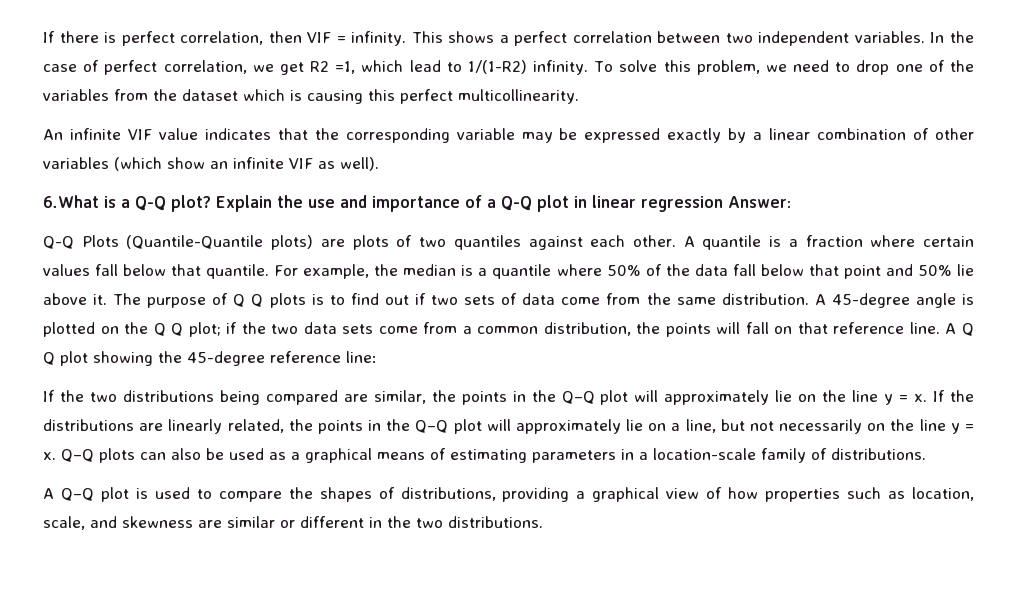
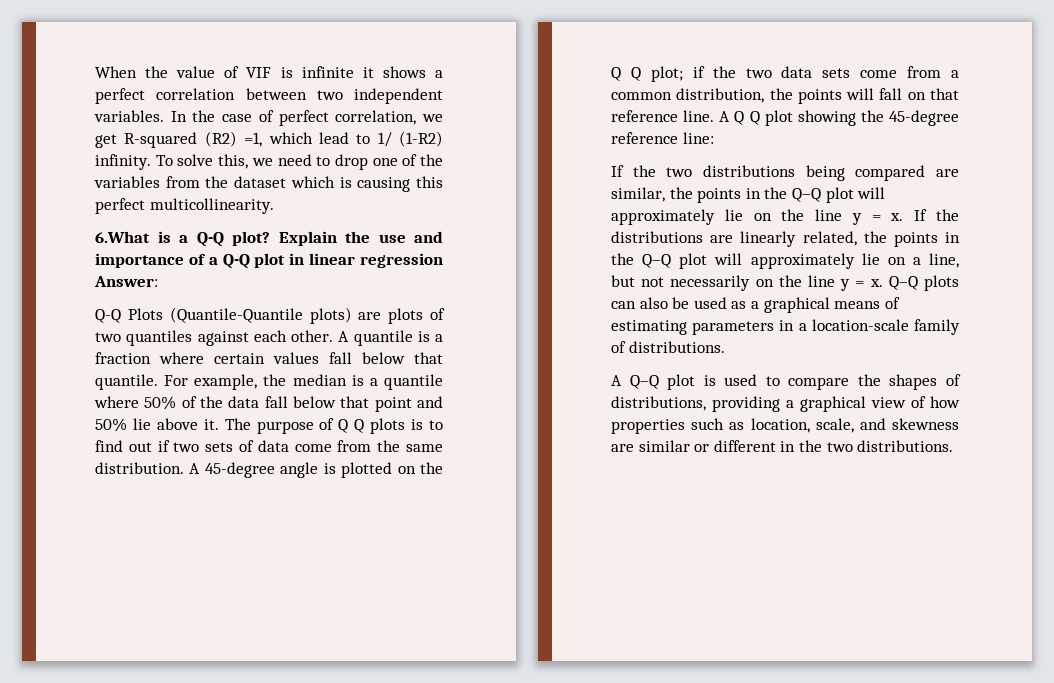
[43,31,443,46] If there is perfect correlation, then VIF = infinity. This -> [95,66,374,78] When the value of VIF is infinite it
[310,61,330,72] R2 -> [124,131,237,148] R-squared (R2)
[467,60,527,74] 1/(1-R2) -> [377,131,443,147] 1/ (1-R2)
[663,60,760,75] this problem, -> [218,154,249,169] this,
[43,128,975,143] [43,157,379,171] // An infinite VIF value indicates that the corresponding variable may be expressed exactly by a linear combination of other variables (which show an infinite VIF as well). -> (274, 206) none

